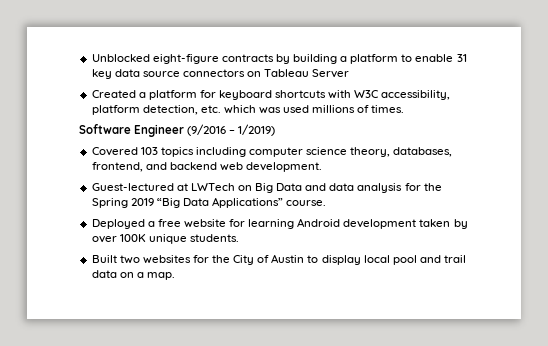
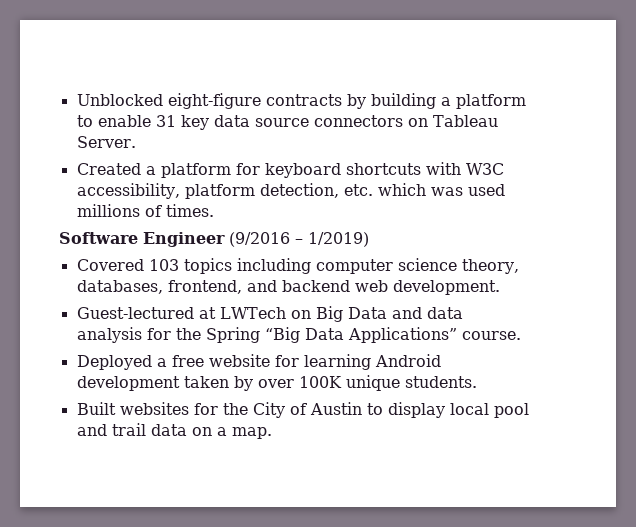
[312,69,350,78] Server -> [76,136,136,148] Server.
[130,198,154,206] 2019 -> (260, 335) none
[119,255,140,264] two -> (116, 408) none

